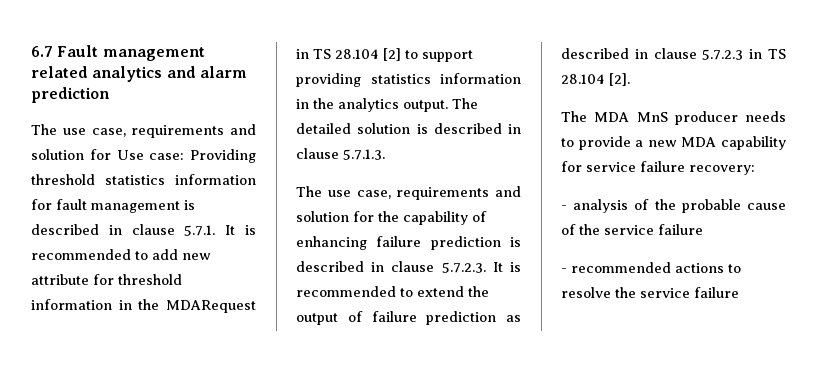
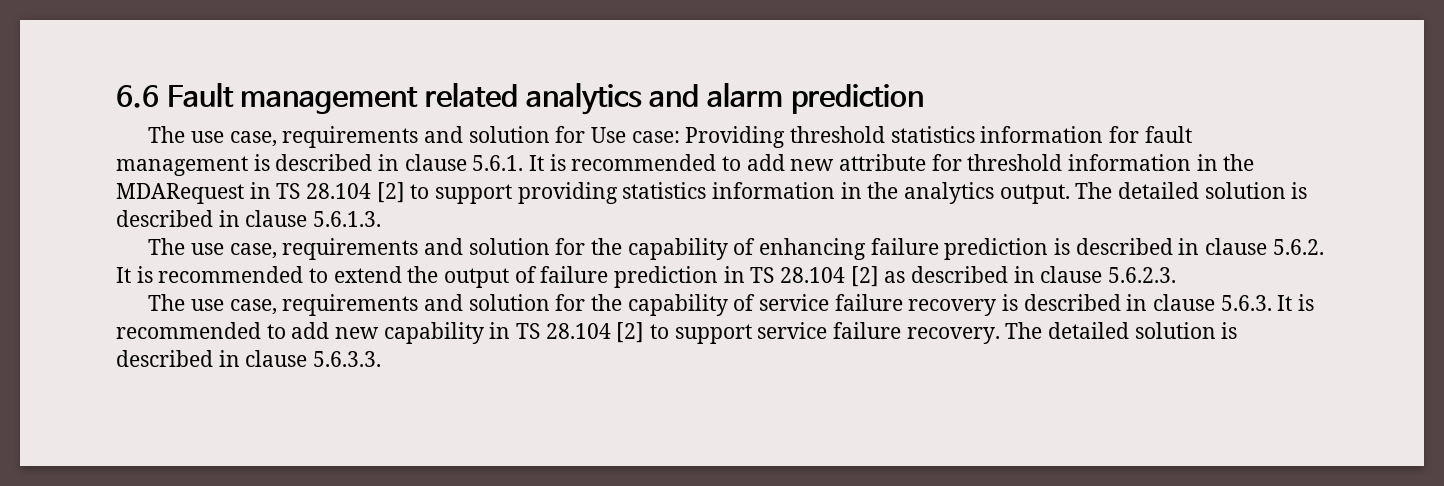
[31,46,53,57] 6.7 -> [116,85,159,108] 6.6
[184,225,216,236] 5.7.1. -> [472,155,524,171] 5.6.1.
[343,149,385,160] 5.7.1.3. -> [313,211,382,227] 5.6.1.3.
[441,262,486,273] 5.7.2.3. -> [1272,239,1324,255] 5.6.2.
[506,315,521,322] [561,48,786,60] [561,73,630,86] [561,111,786,125] [561,136,786,150] [561,161,755,175] [561,199,786,213] [561,224,703,235] [561,262,741,273] [561,287,739,298] as described in clause 5.7.2.3 in TS 28.104 [2]. // The MDA MnS producer needs to provide a new MDA capability for service failure recovery: // - analysis of the probable cause of the service failure // - recommended actions to resolve the service failure -> [723,266,1177,287] [148,294,1314,316] [116,322,1238,344] [116,350,382,367] in TS 28.104 [2] as described in clause 5.6.2.3. // The use case, requirements and solution for the capability of service failure recovery is described in clause 5.6.3. It is recommended to add new capability in TS 28.104 [2] to support service failure recovery. The detailed solution is described in clause 5.6.3.3.

